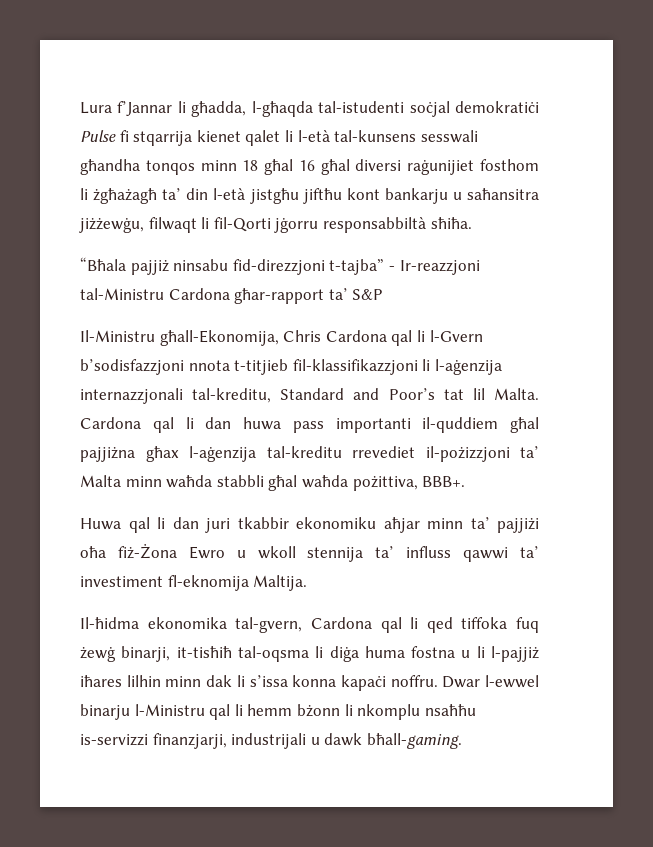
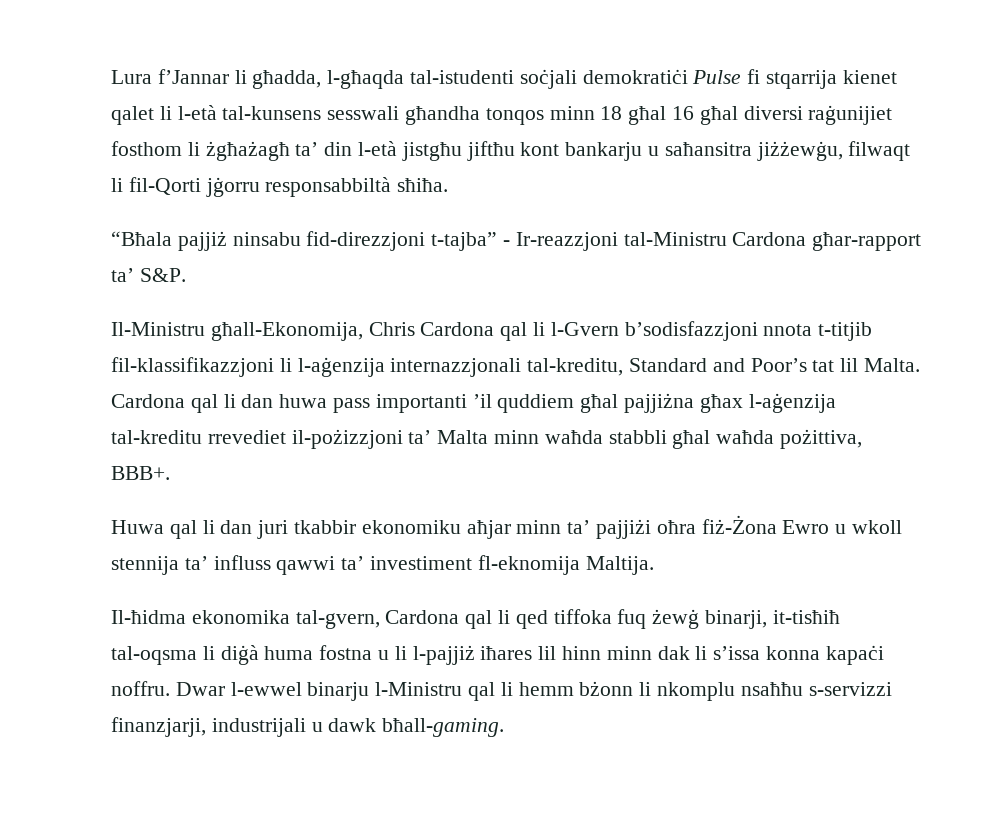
[409,101,450,117] soċjal -> [519,69,577,89] soċjali
[352,289,384,300] S&P -> [139,268,186,282] S&P.
[234,359,289,375] t-titjieb -> [818,322,873,341] t-titjib
[422,417,499,433] il-quddiem -> [472,394,575,413] ’il quddiem
[80,546,106,558] oħa -> [656,520,696,534] oħra
[329,646,359,662] diġa -> [220,645,259,665] diġà
[126,675,161,687] lilhin -> [538,646,602,660] lil hinn
[80,734,148,746] is-servizzi -> [808,682,892,696] s-servizzi

